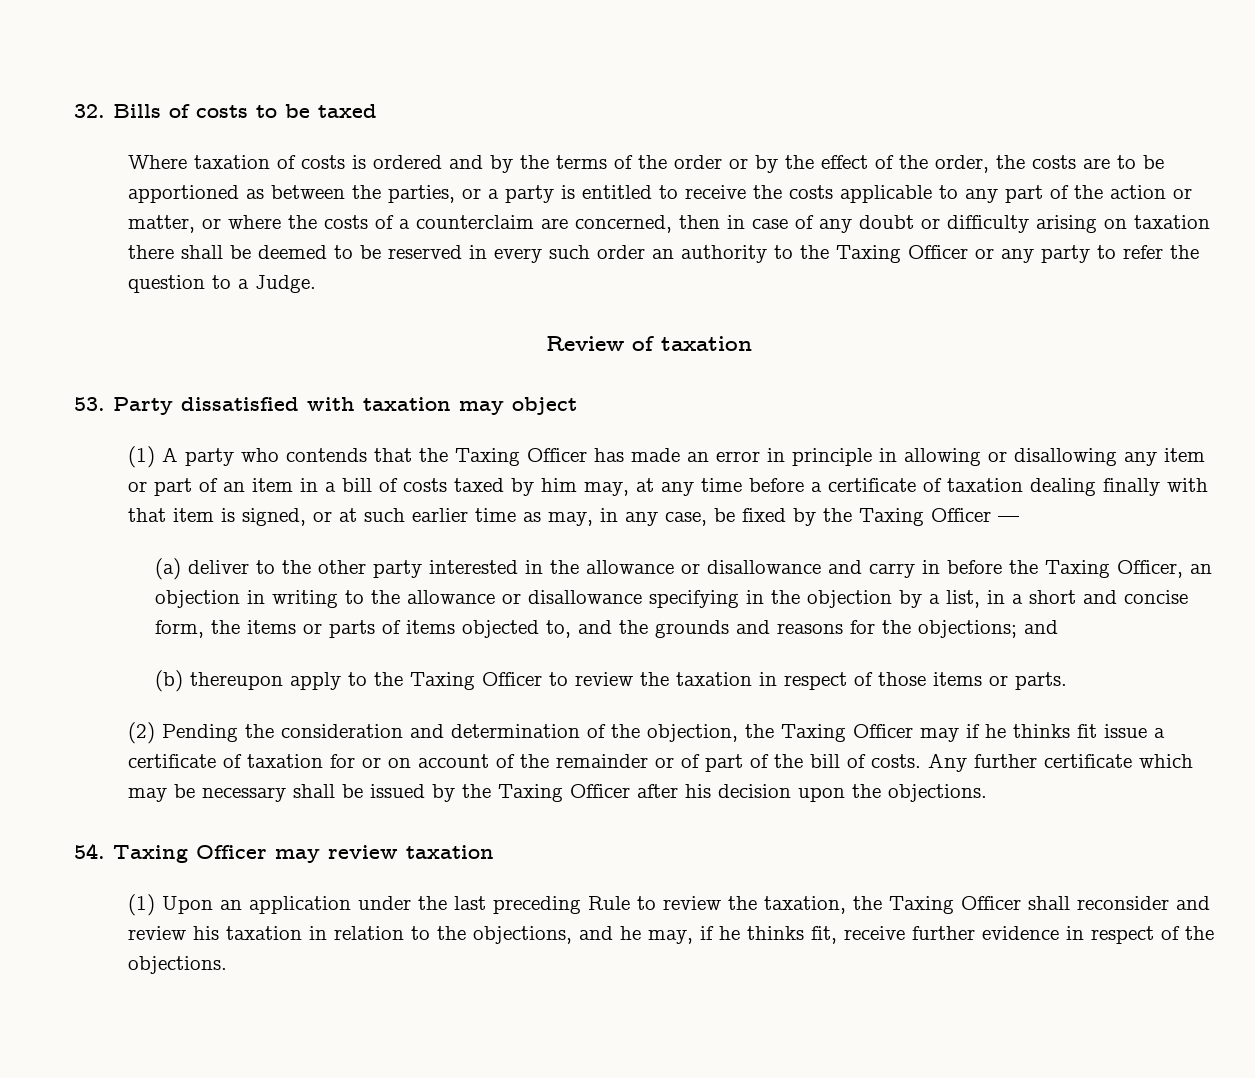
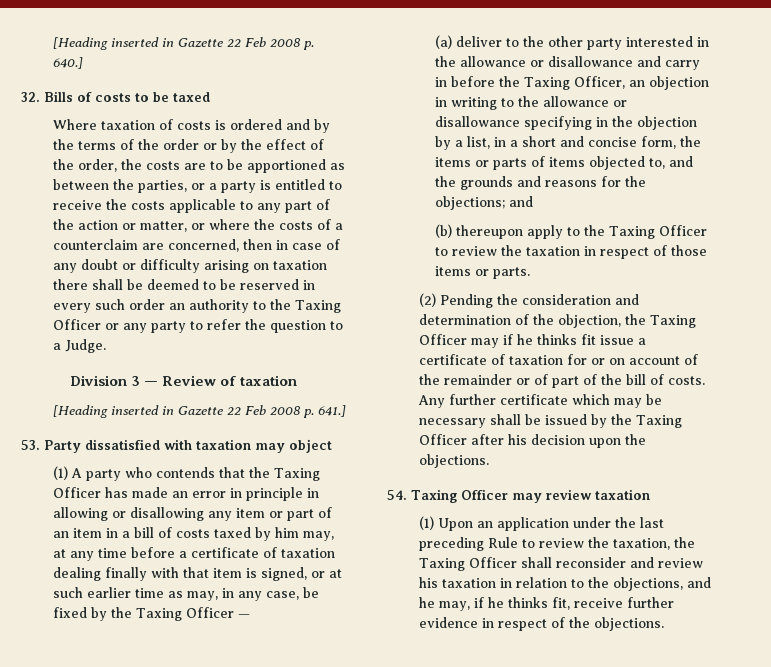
(74, 111) none -> [52,37,314,50] [52,57,83,69] [Heading inserted in Gazette 22 Feb 2008 p. 640.] //
(316, 284) none -> [69,375,158,386] Division 3 —
(752, 343) none -> [52,405,346,418] // [Heading inserted in Gazette 22 Feb 2008 p. 641.]

